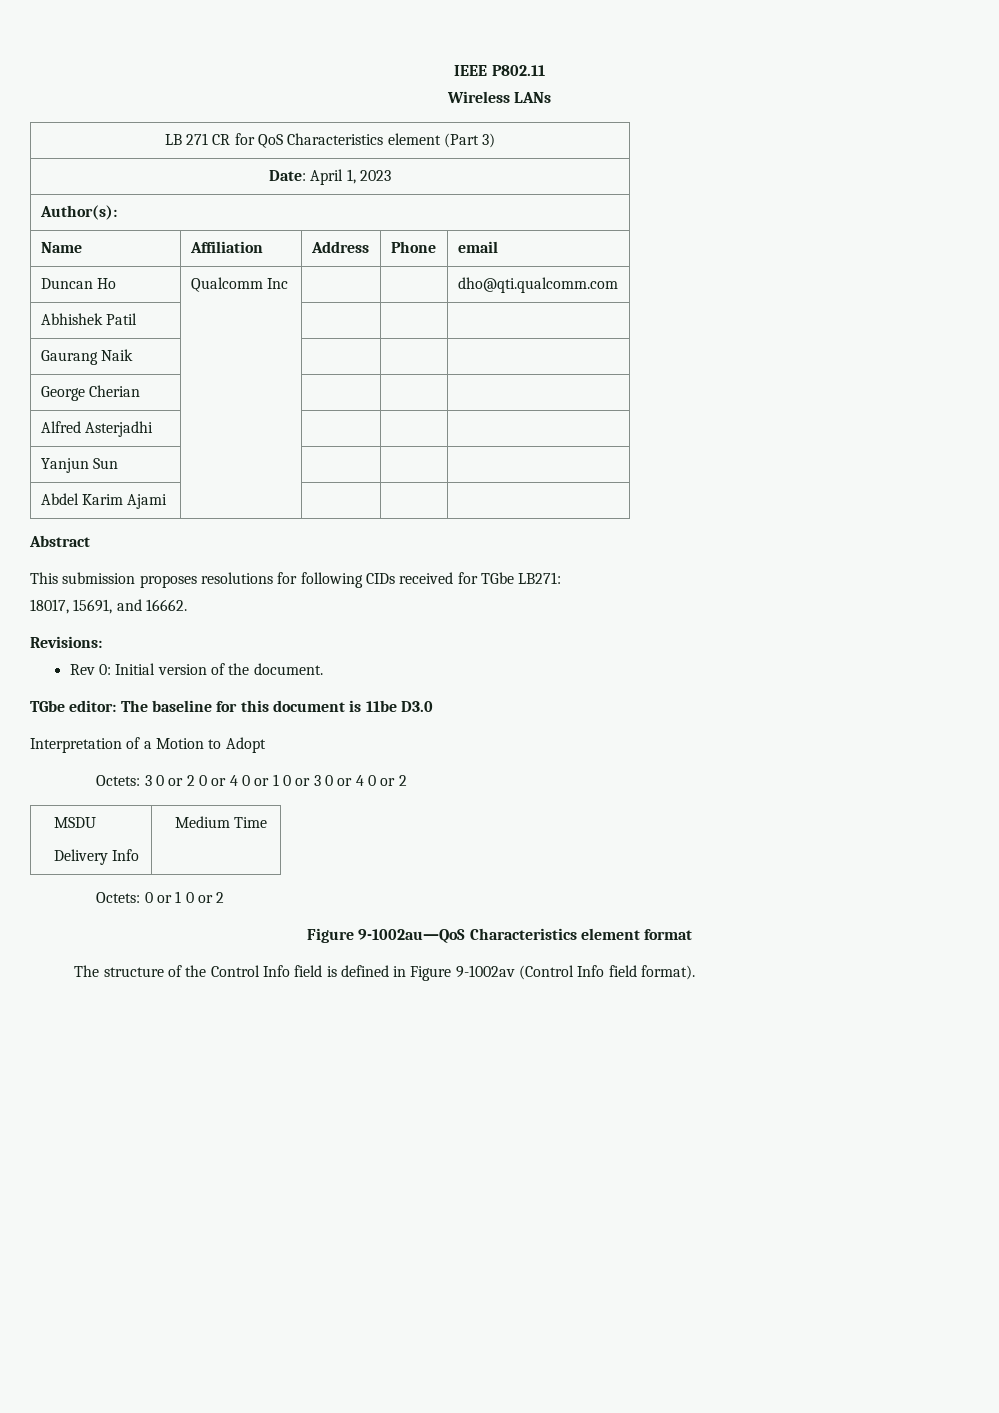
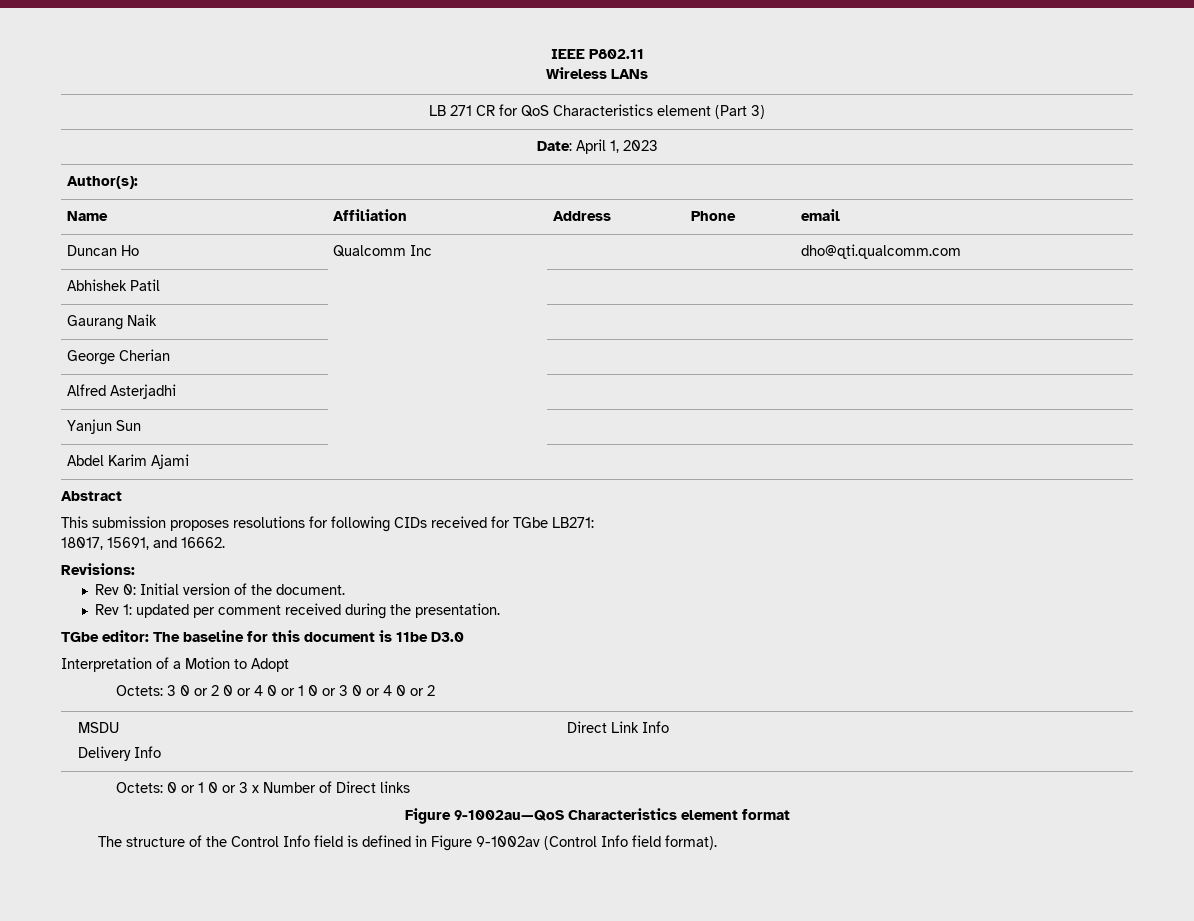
(323, 669) none -> [95,603,501,619] // Rev 1: updated per comment received during the presentation.
[174,816,268,828] Medium Time -> [566,721,669,733] Direct Link Info
[216,892,225,903] 2 -> [238,781,410,793] 3 x Number of Direct links

